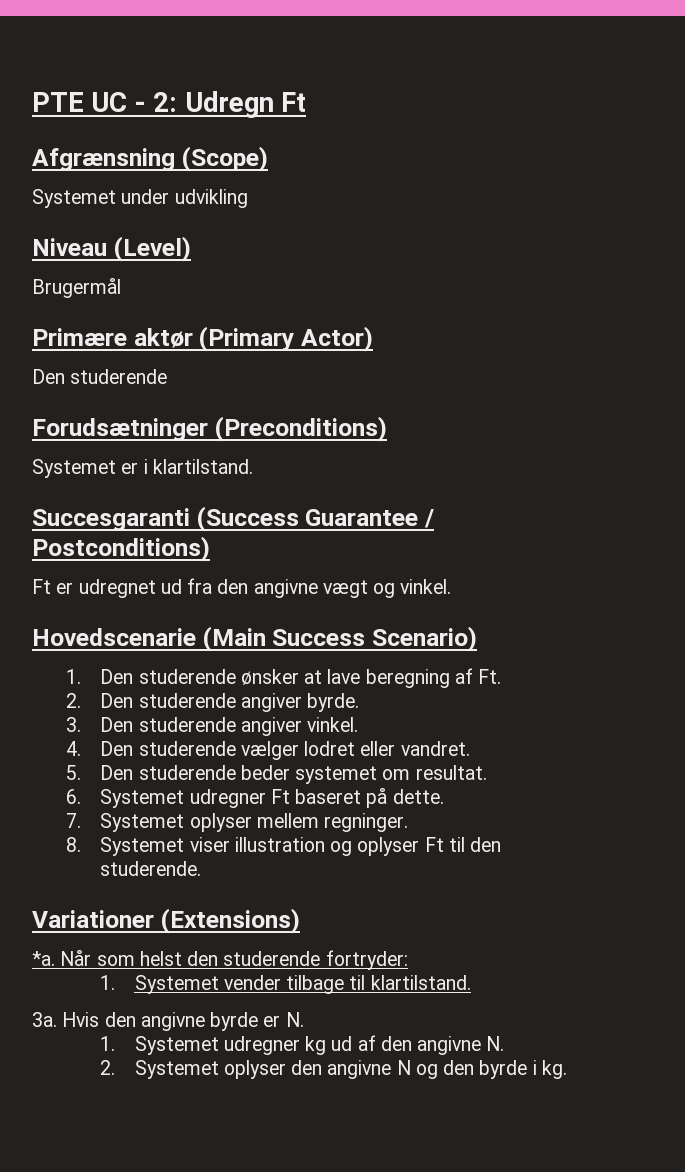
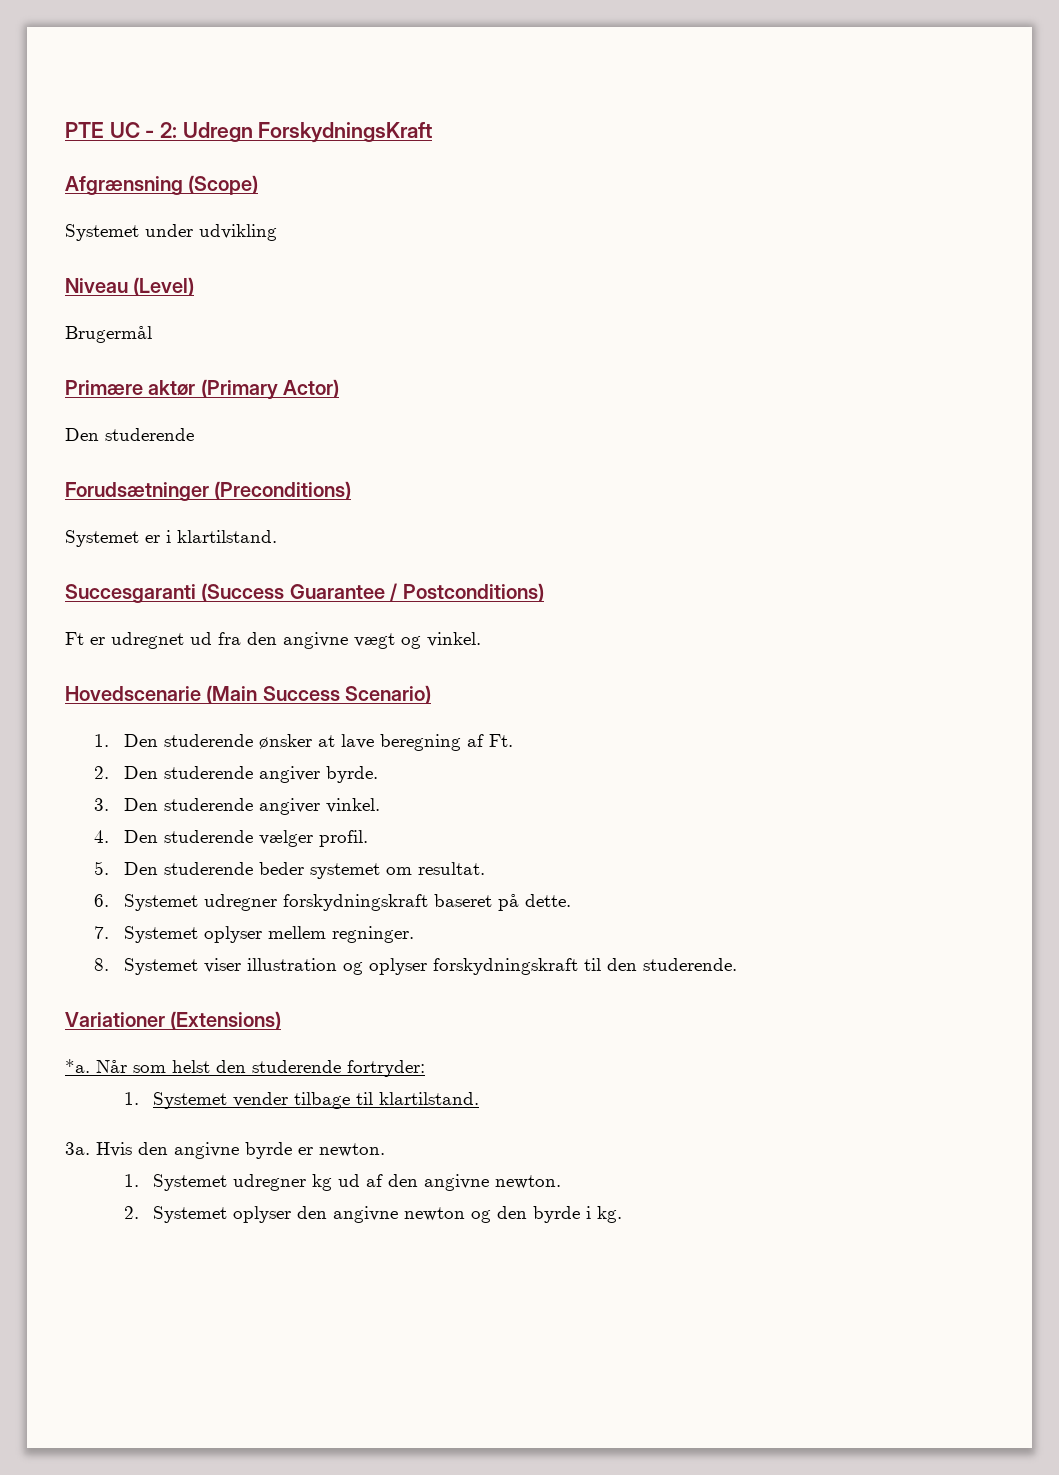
[281,92,307,112] Ft -> [258,122,433,143] ForskydningsKraft
[304,741,470,756] lodret eller vandret. -> [318,830,368,847] profil.
[270,789,290,804] Ft -> [282,894,428,911] forskydningskraft
[424,837,444,852] Ft -> [432,958,578,975] forskydningskraft
[285,1012,304,1027] N. -> [319,1143,385,1157] newton.
[486,1036,505,1051] N. -> [494,1175,561,1189] newton.
[396,1060,411,1075] N -> [403,1207,465,1221] newton

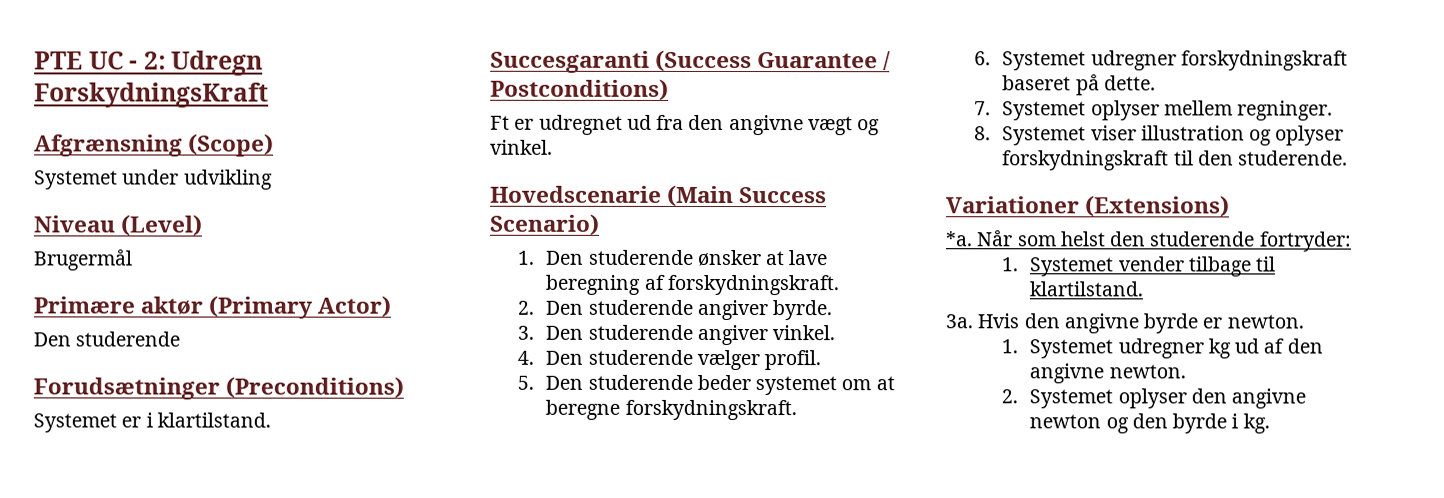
[488,734,513,747] Ft. -> [666,274,839,296] forskydningskraft.
[417,862,485,875] resultat. -> [875,376,895,391] [545,399,797,421] at beregne forskydningskraft.

